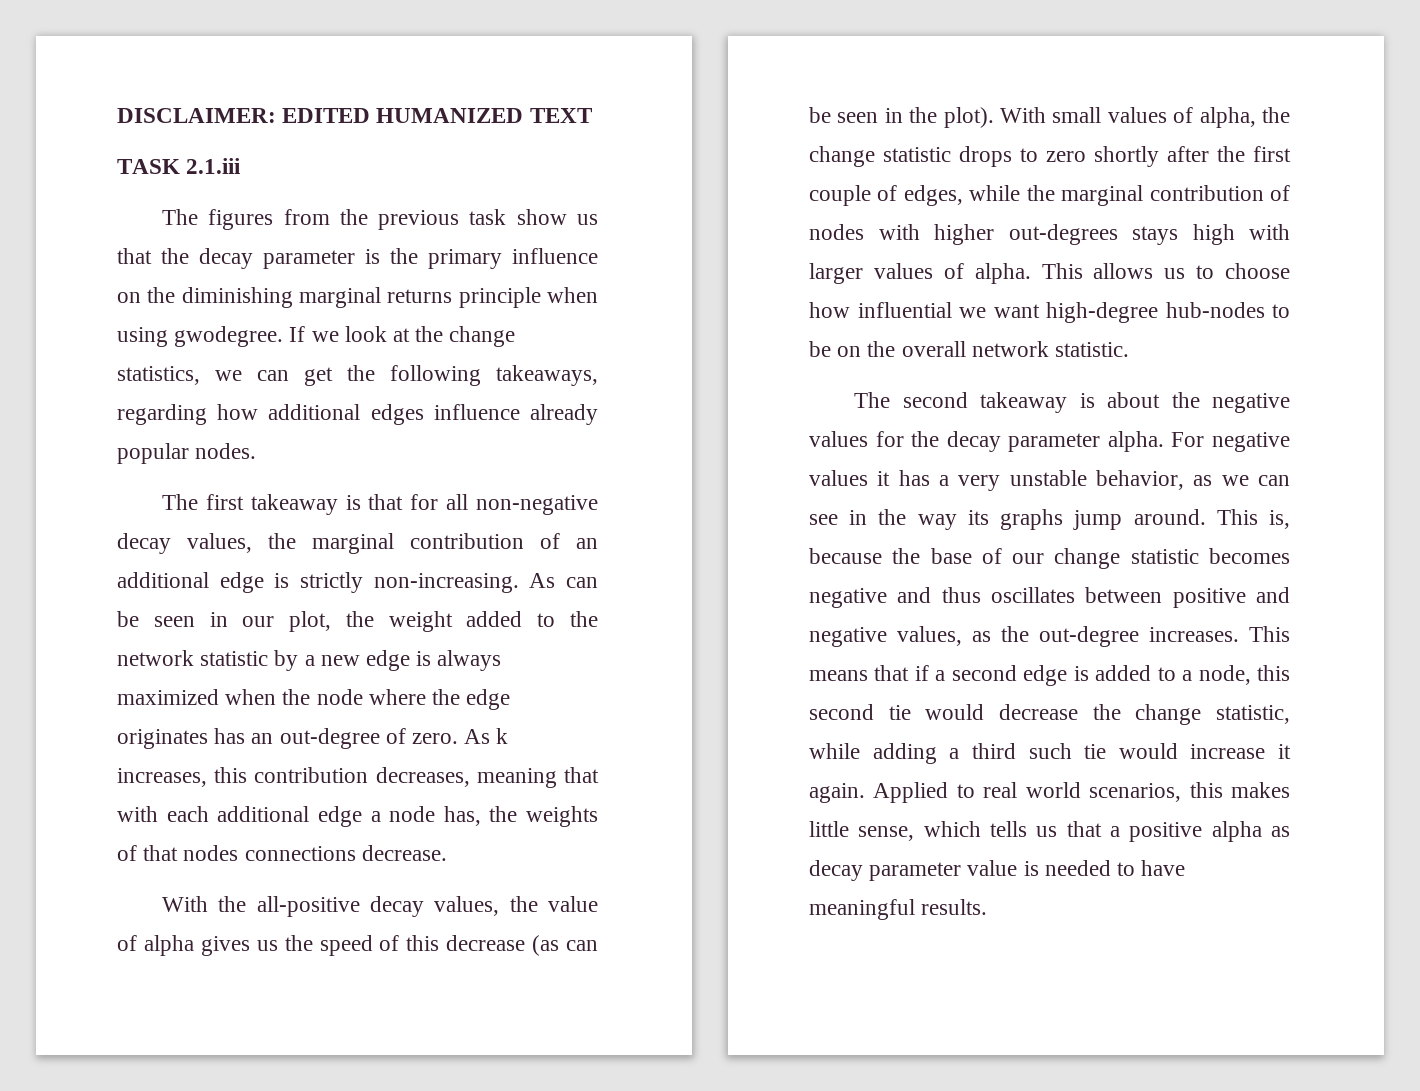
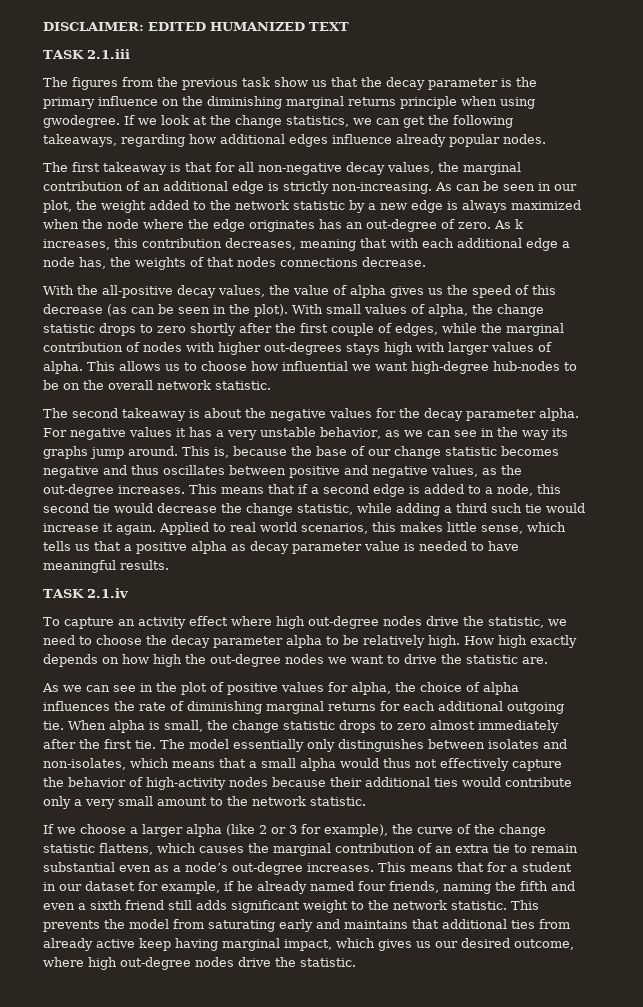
(988, 907) none -> [43,588,128,598] [43,616,567,629] [43,635,577,648] [43,654,548,667] [42,682,519,695] [43,701,564,714] [43,720,559,733] [43,739,567,752] [43,758,562,771] [43,777,572,790] [43,796,366,809] [43,824,546,837] [43,843,578,856] [43,862,572,875] [43,881,575,894] [43,900,539,913] [43,919,570,932] [43,938,574,951] [43,957,356,970] // TASK 2.1.iv // To capture an activity effect where high out-degree nodes drive the statistic, we need to choose the decay parameter alpha to be relatively high. How high exactly depends on how high the out-degree nodes we want to drive the statistic are. // As we can see in the plot of positive values for alpha, the choice of alpha influences the rate of diminishing marginal returns for each additional outgoing tie. When alpha is small, the change statistic drops to zero almost immediately after the first tie. The model essentially only distinguishes between isolates and non-isolates, which means that a small alpha would thus not effectively capture the behavior of high-activity nodes because their additional ties would contribute only a very small amount to the network statistic. // If we choose a larger alpha (like 2 or 3 for example), the curve of the change statistic flattens, which causes the marginal contribution of an extra tie to remain substantial even as a node’s out-degree increases. This means that for a student in our dataset for example, if he already named four friends, naming the fifth and even a sixth friend still adds significant weight to the network statistic. This prevents the model from saturating early and maintains that additional ties from already active keep having marginal impact, which gives us our desired outcome, where high out-degree nodes drive the statistic.

